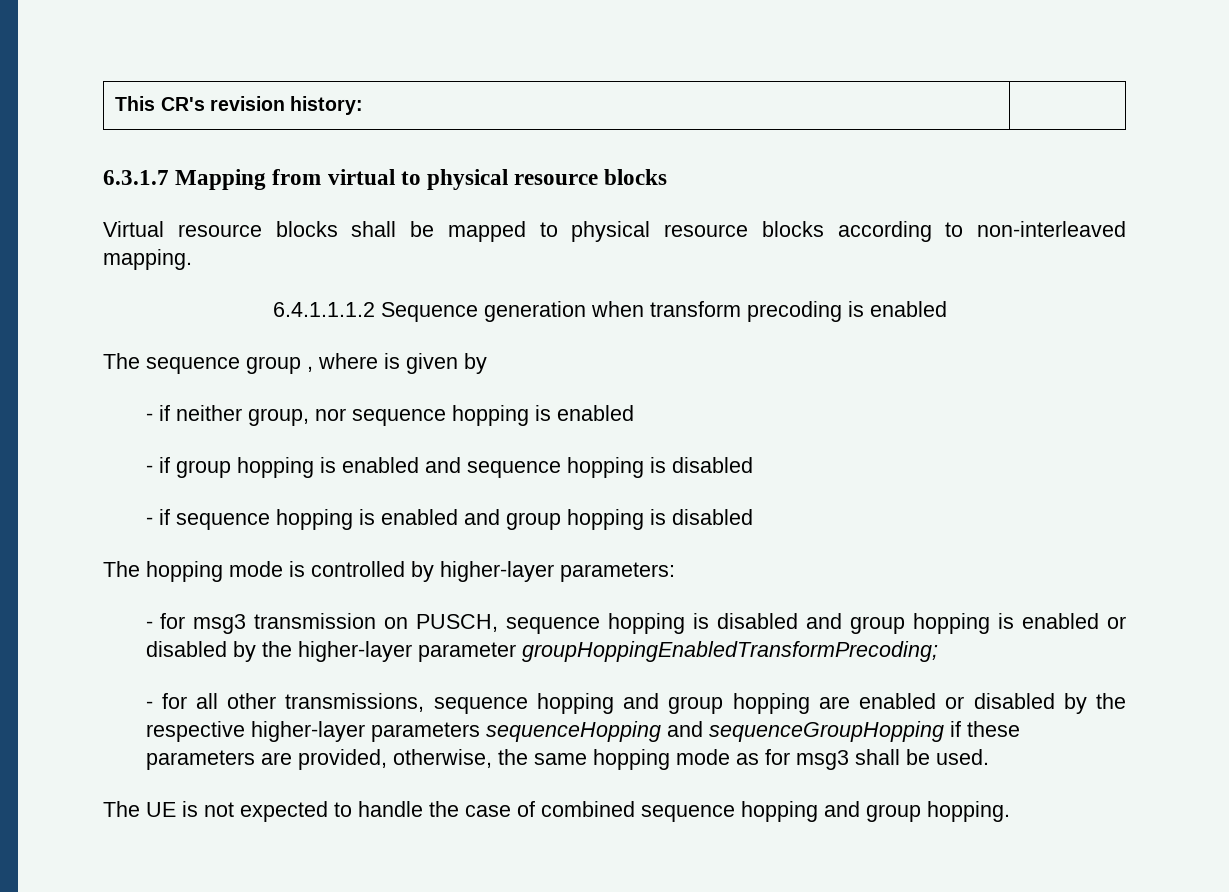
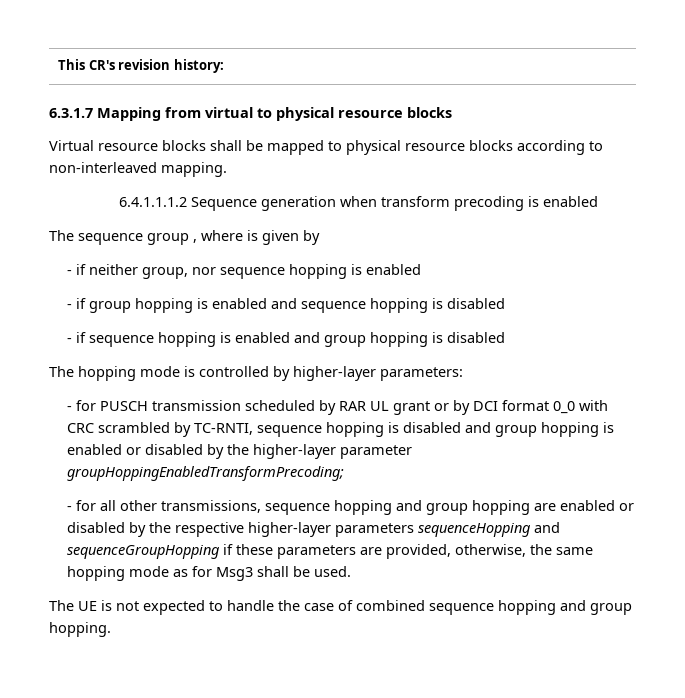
[193,613,499,634] msg3 transmission on PUSCH, -> [99,400,608,415] [66,422,253,437] PUSCH transmission scheduled by RAR UL grant or by DCI format 0_0 with CRC scrambled by TC-RNTI,
[795,750,849,770] msg3 -> [215,567,253,581] Msg3

